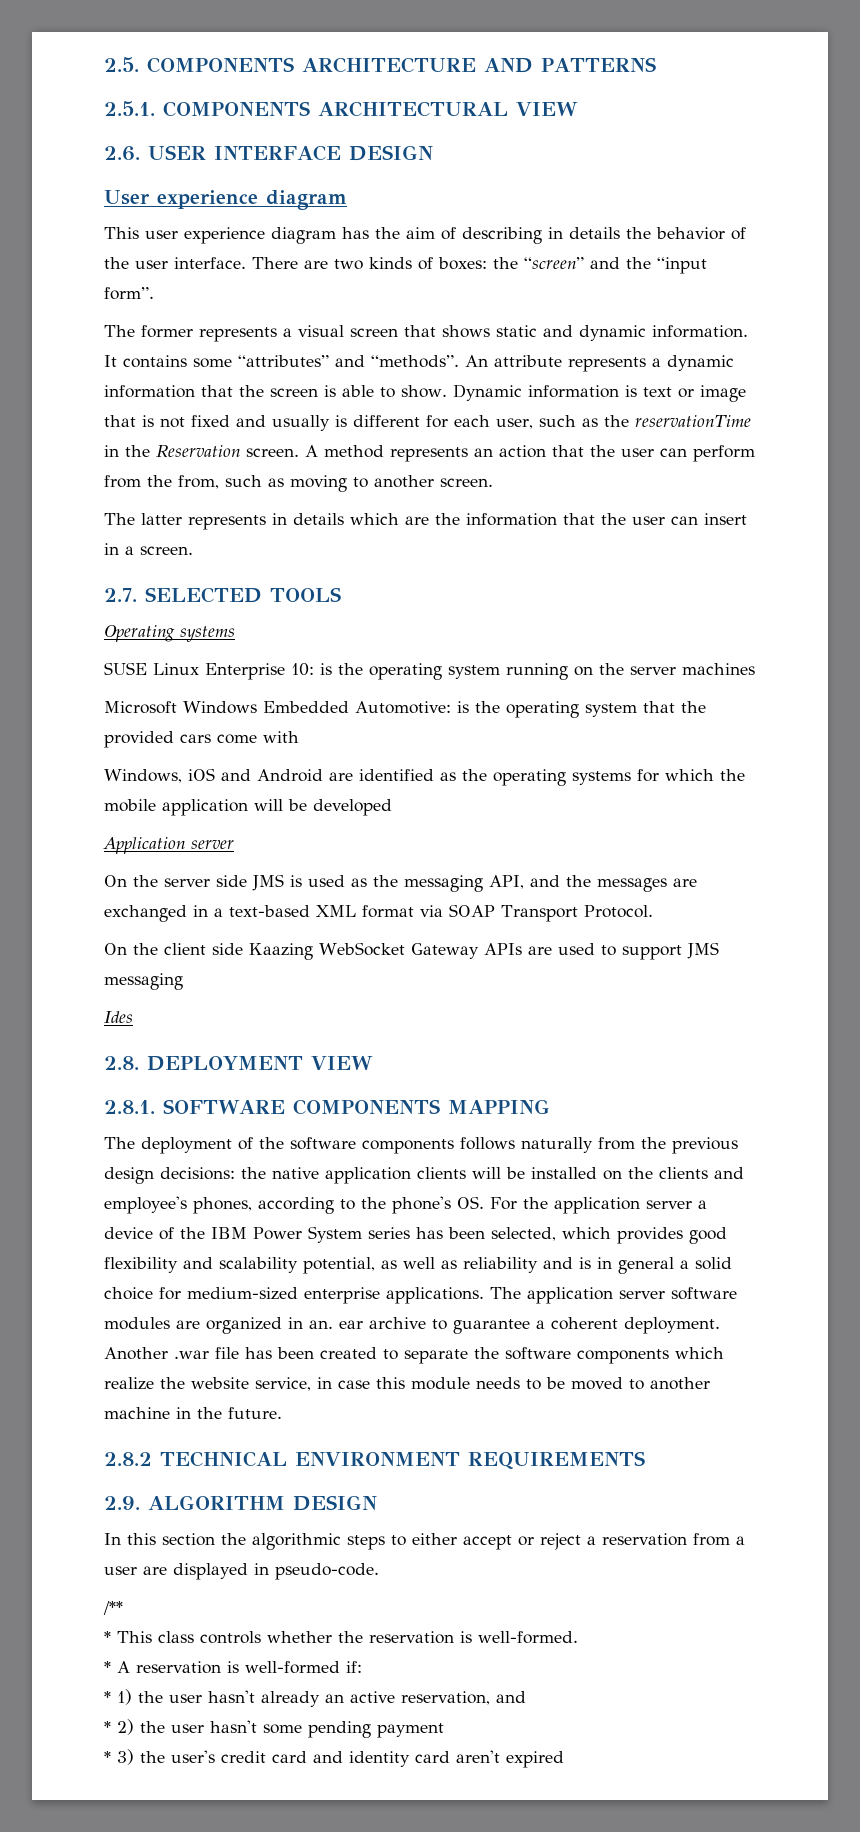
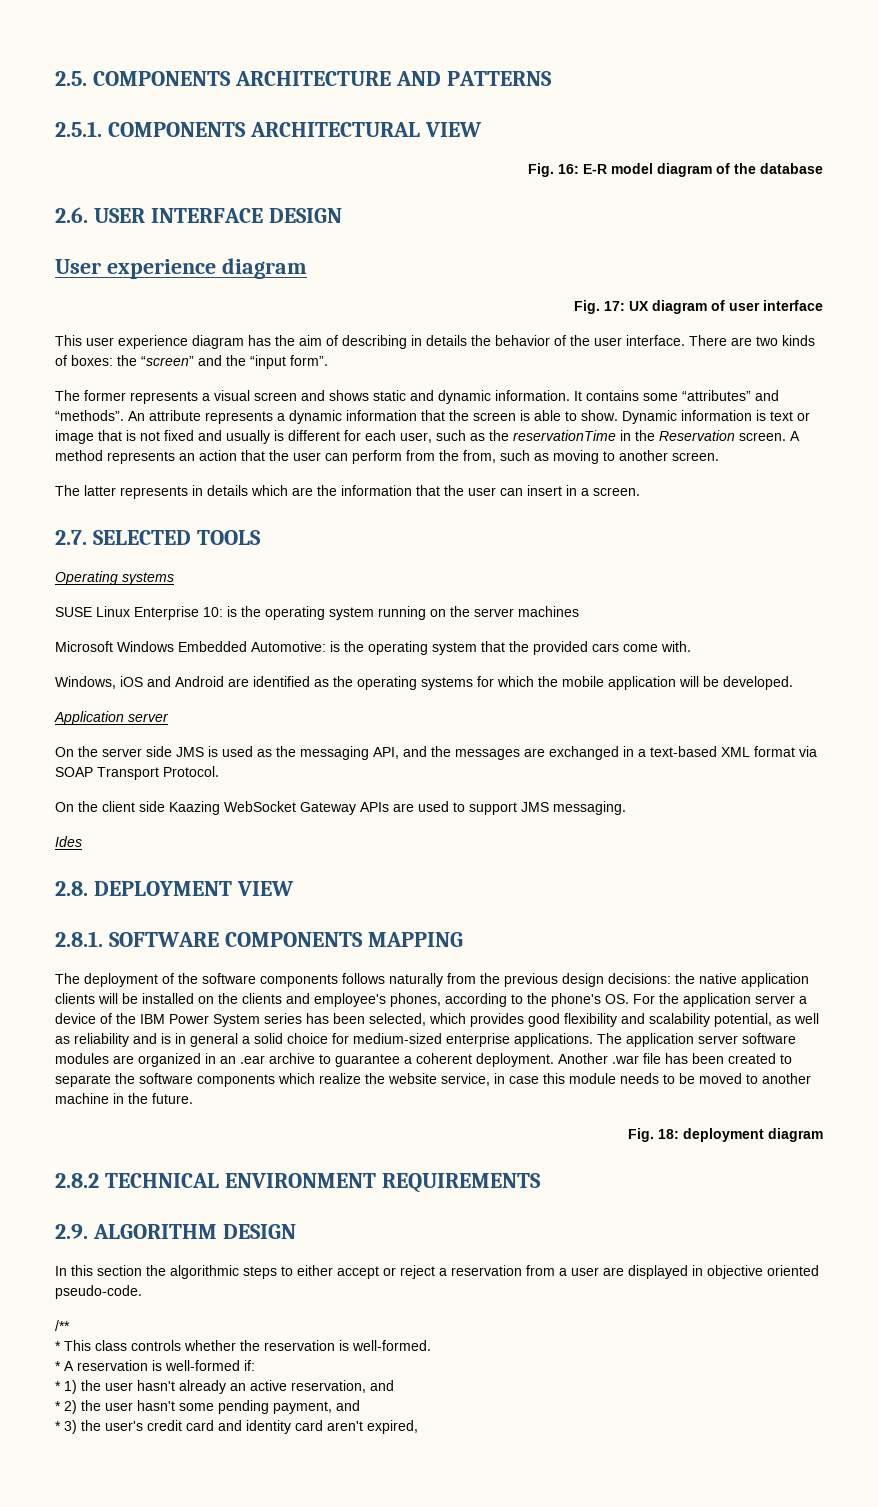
(578, 109) none -> [528,163,823,177] // Fig. 16: E-R model diagram of the database
(347, 200) none -> [574,300,823,314] // Fig. 17: UX diagram of user interface
[404,325,436,337] that -> [301,390,325,401] and
[263,731,299,743] with -> [661,641,691,652] with.
[313,799,392,816] developed -> [723,676,793,690] developed.
[104,973,183,990] messaging -> [553,801,626,815] messaging.
[309,1320,363,1329] an. ear -> [220,1055,265,1064] an .ear
(282, 1413) none -> [628,1128,823,1142] // Fig. 18: deployment diagram
(269, 1569) none -> [707,1265,819,1279] objective oriented
[377,1723,444,1738] payment -> [273,1400,360,1414] payment, and
[506,1751,564,1768] expired -> [367,1420,418,1434] expired,

